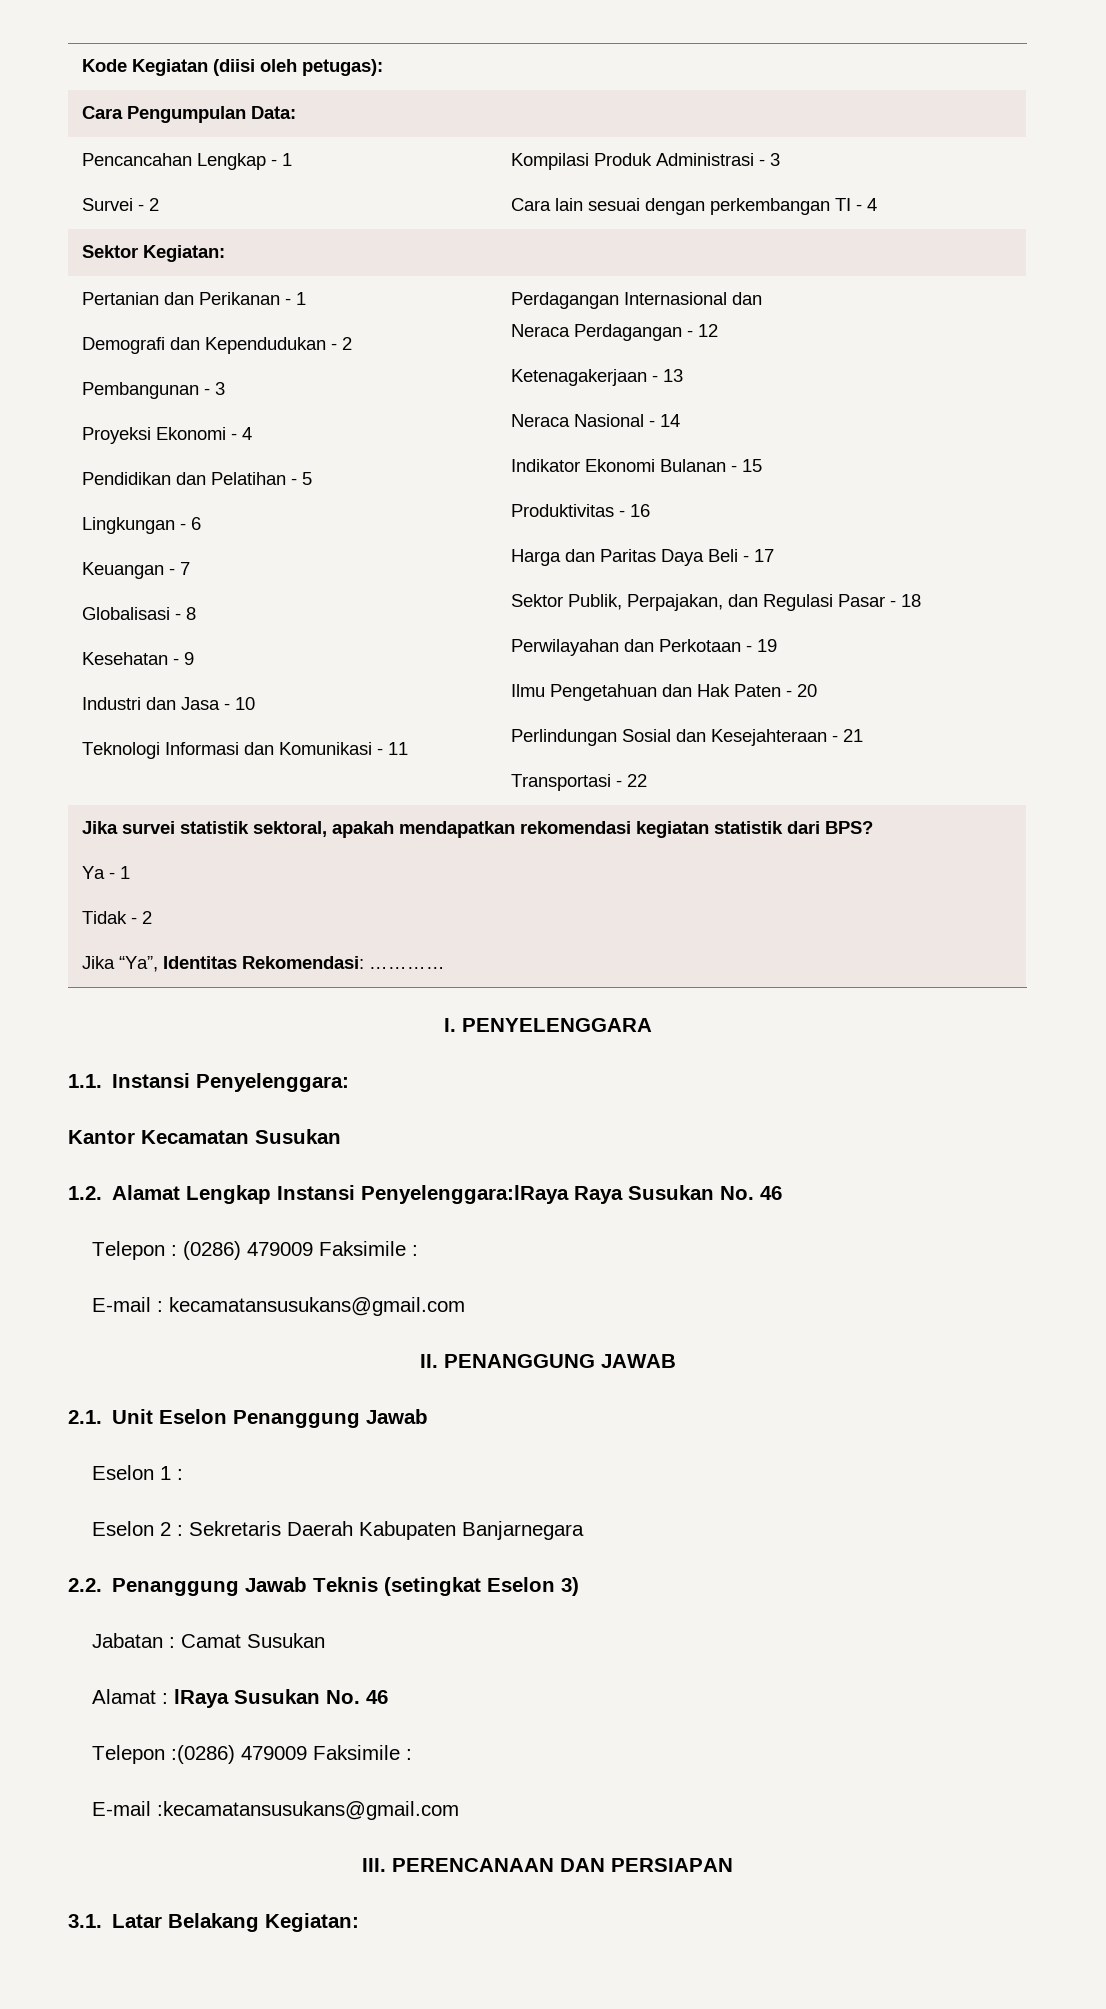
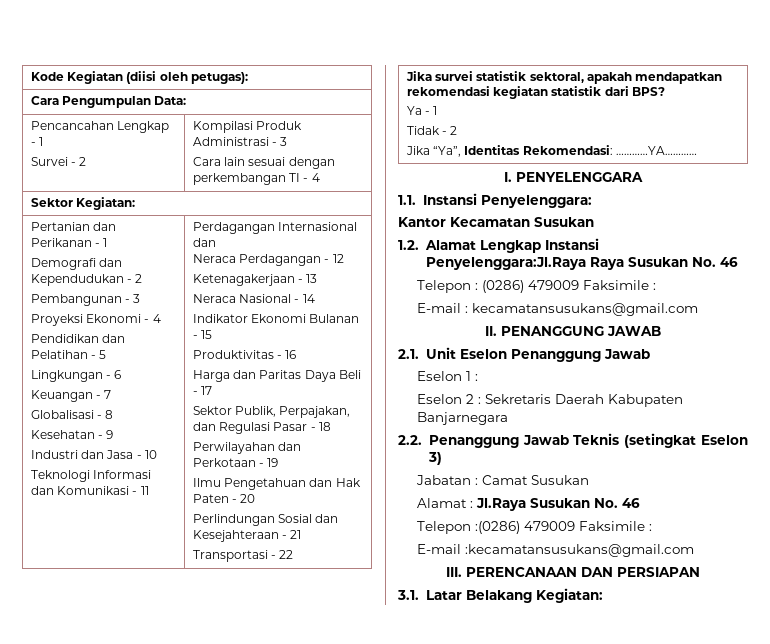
[368,967,445,969] ………… -> [615,146,697,155] …………YA…………
[361,1185,570,1204] Penyelenggara:lRaya -> [425,257,586,270] Penyelenggara:Jl.Raya
[174,1689,230,1708] lRaya -> [475,498,526,511] Jl.Raya

